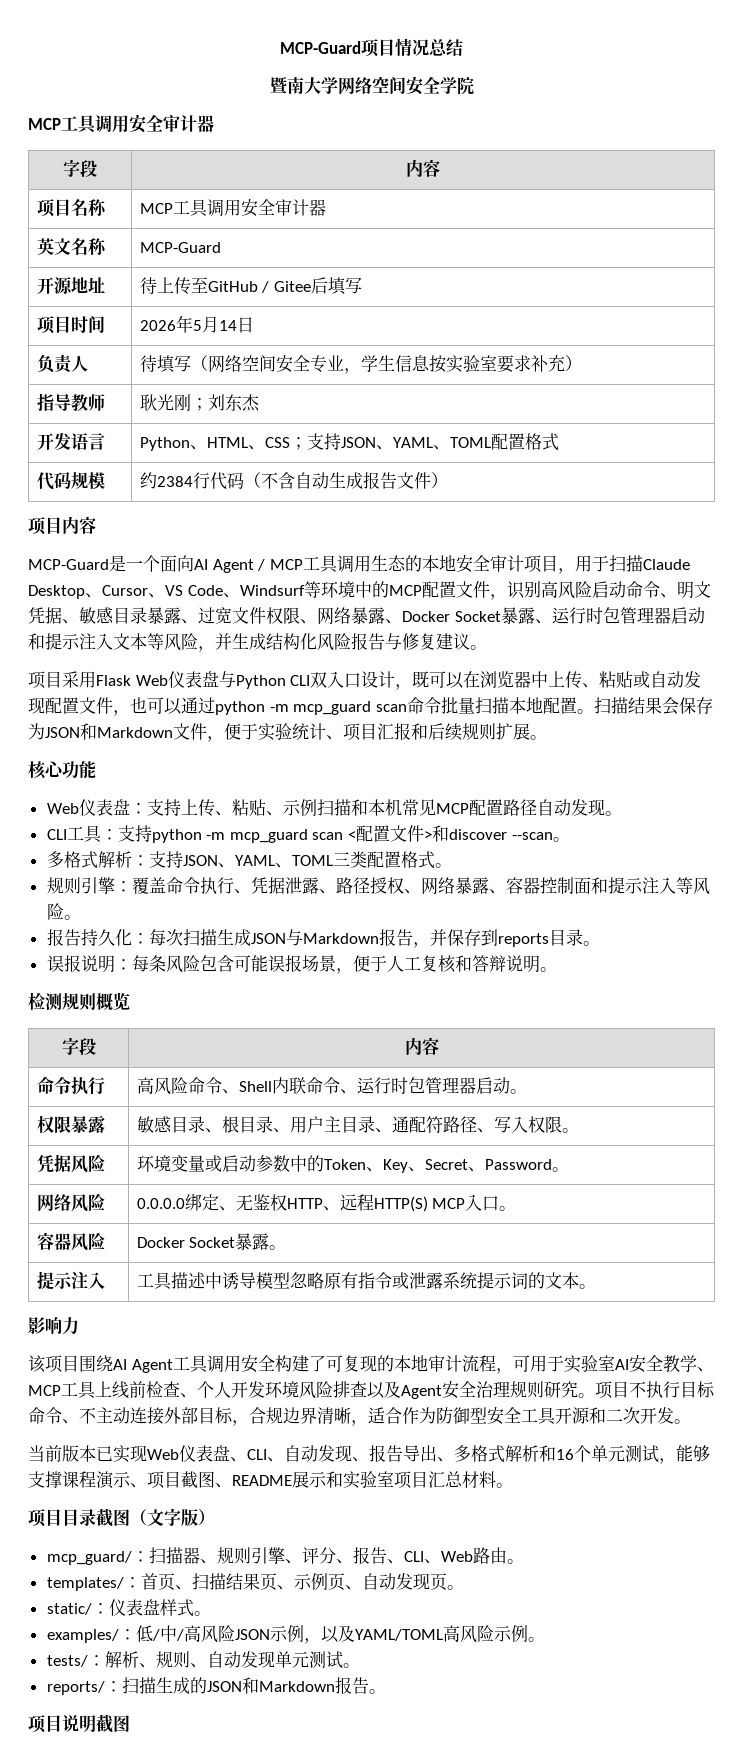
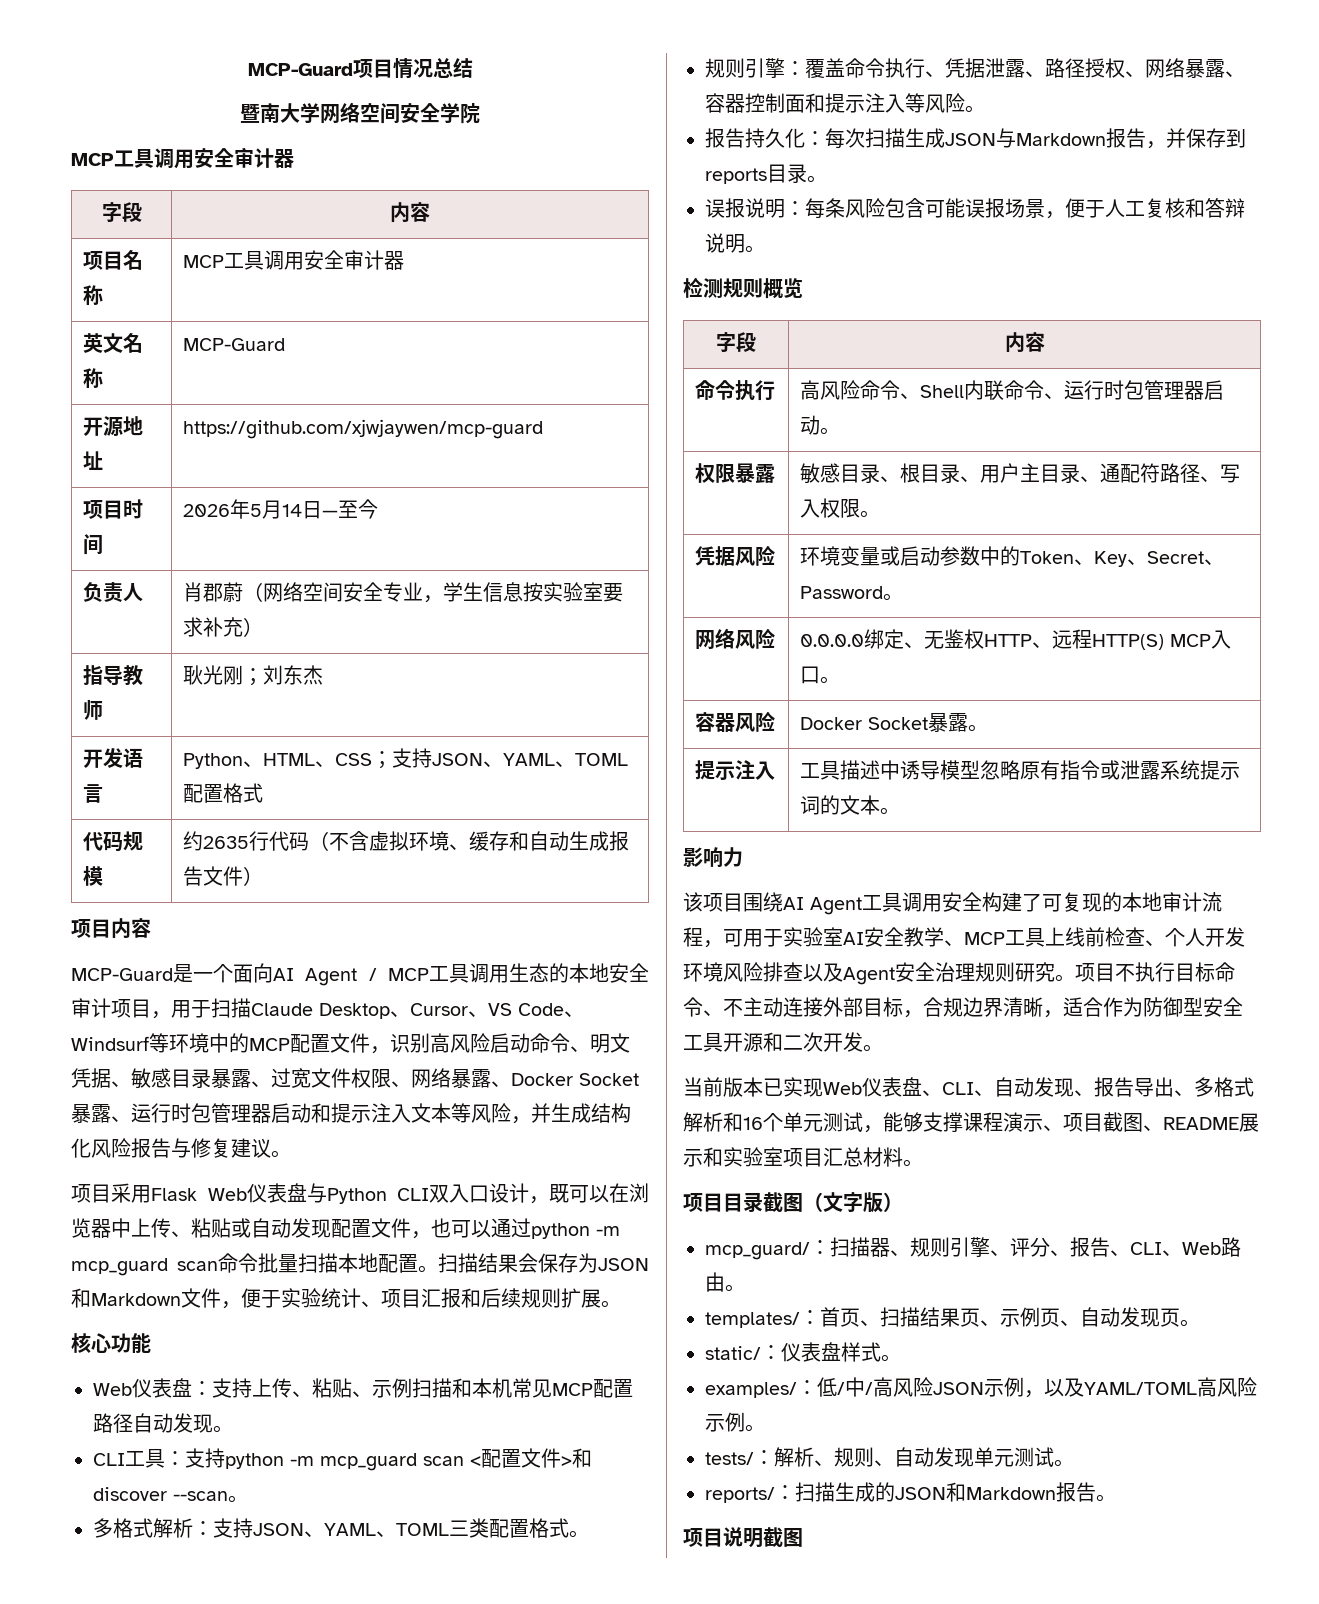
[139,277,362,295] 待上传至GitHub / Gitee后填写 -> [183,419,544,439] https://github.com/xjwjaywen/mcp-guard
(254, 325) none -> [322,499,379,519] —至今
[139,355,191,373] 待填写 -> [183,582,244,602] 肖郡蔚
[156,476,193,487] 2384 -> [203,836,250,849] 2635
(295, 480) none -> [369,831,530,851] 虚拟环境、缓存和

